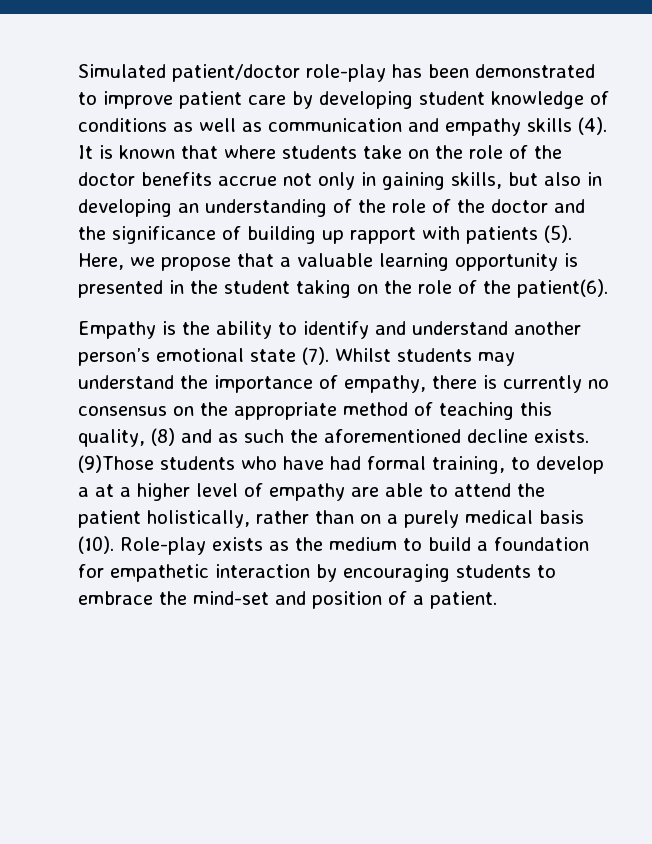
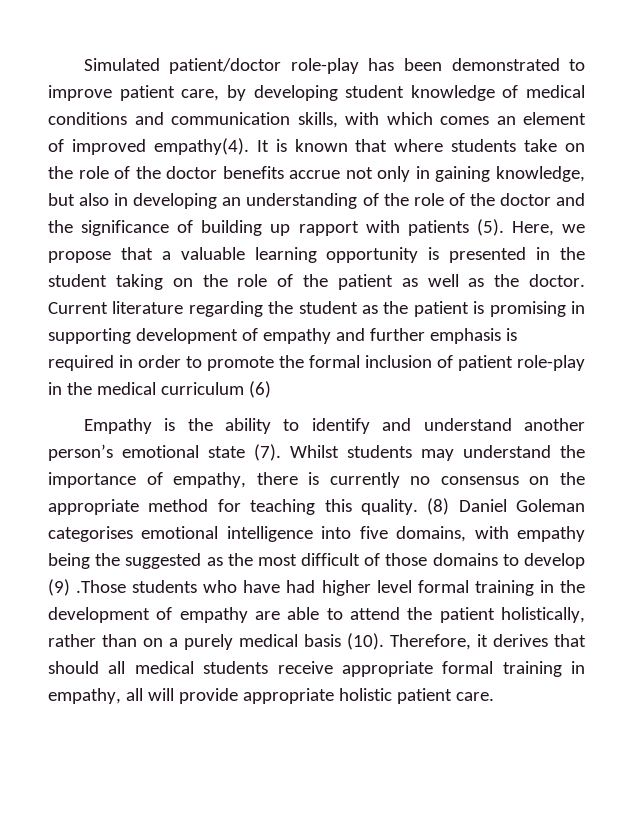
[248,95,286,105] care -> [181,89,220,101] care,
[78,117,607,136] conditions as well as communication and empathy skills (4). -> [526,85,585,98] [48,112,586,128] [48,138,249,155] medical conditions and communication skills, with which comes an element of improved empathy(4).
[451,172,502,189] skills, -> [496,166,585,182] knowledge,
[517,279,608,298] patient(6). -> [337,274,585,290] [48,301,585,317] [48,328,517,344] [48,355,585,371] [48,381,271,398] patient as well as the doctor. Current literature regarding the student as the patient is promising in supporting development of empathy and further emphasis is required in order to promote the formal inclusion of patient role-play in the medical curriculum (6)
[414,402,433,416] of -> [217,499,241,512] for
[78,428,589,447] [78,455,604,474] [78,483,238,501] quality, (8) and as such the aforementioned decline exists. (9)Those students who have had formal training, to develop a at a higher level -> [360,498,585,515] [48,526,585,542] [48,553,585,569] [48,579,586,596] [48,607,150,623] quality. (8) Daniel Goleman categorises emotional intelligence into five domains, with empathy being the suggested as the most difficult of those domains to develop (9) .Those students who have had higher level formal training in the development
[120,537,589,555] [78,564,556,582] [78,591,497,609] Role-play exists as the medium to build a foundation for empathetic interaction by encouraging students to embrace the mind-set and position of a patient. -> [390,634,586,650] [48,661,585,677] [48,688,494,704] Therefore, it derives that should all medical students receive appropriate formal training in empathy, all will provide appropriate holistic patient care.

